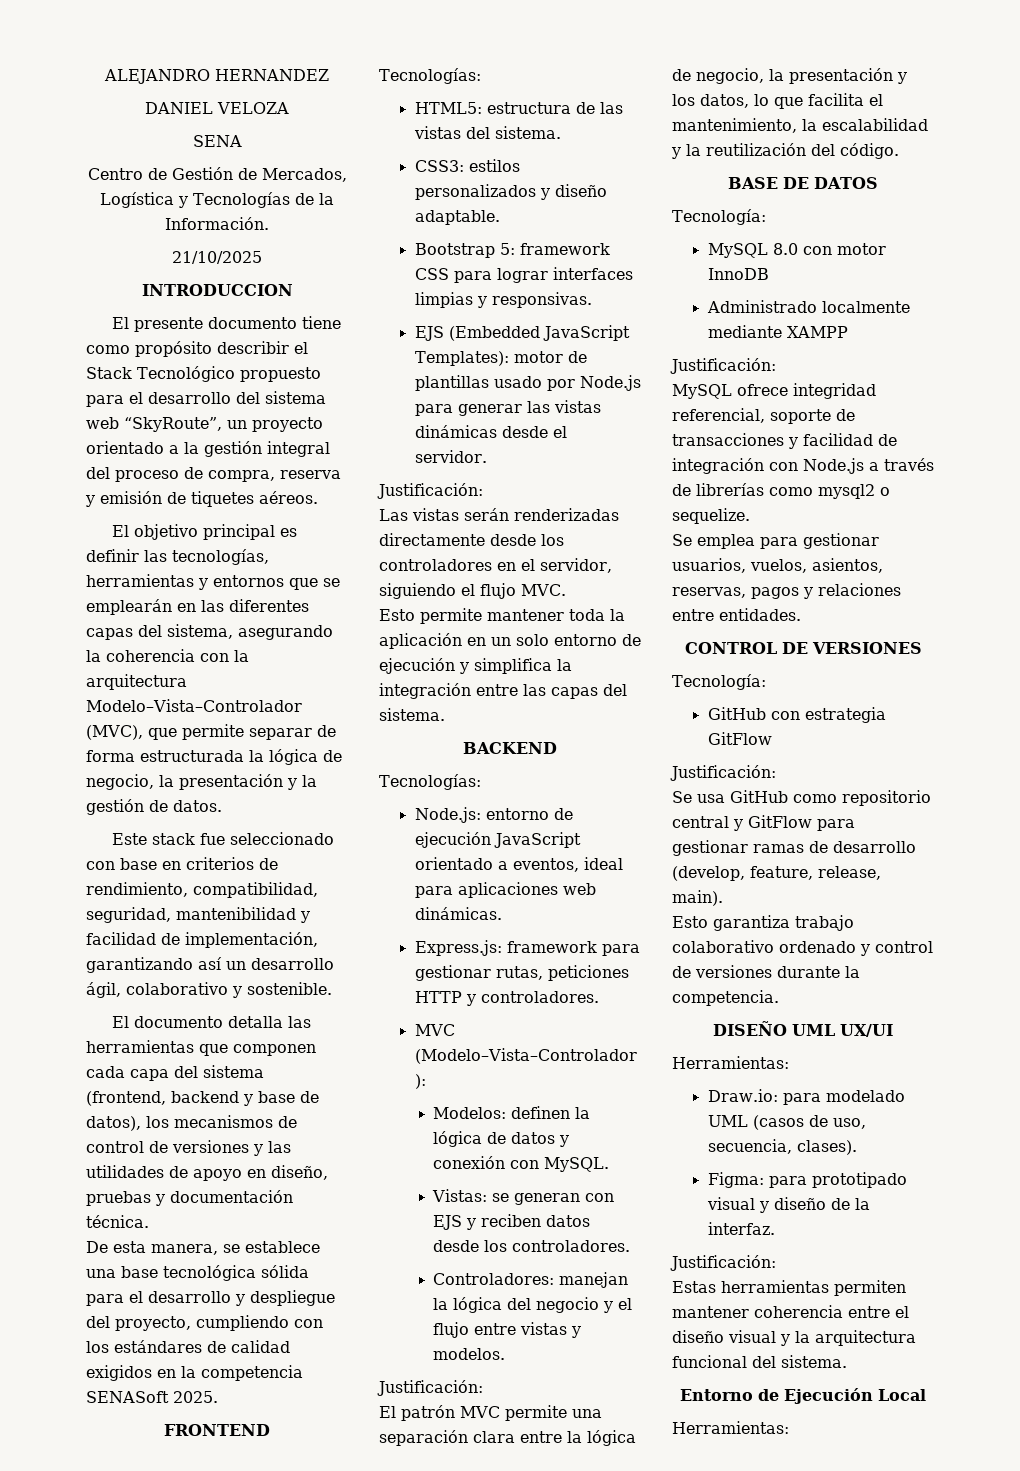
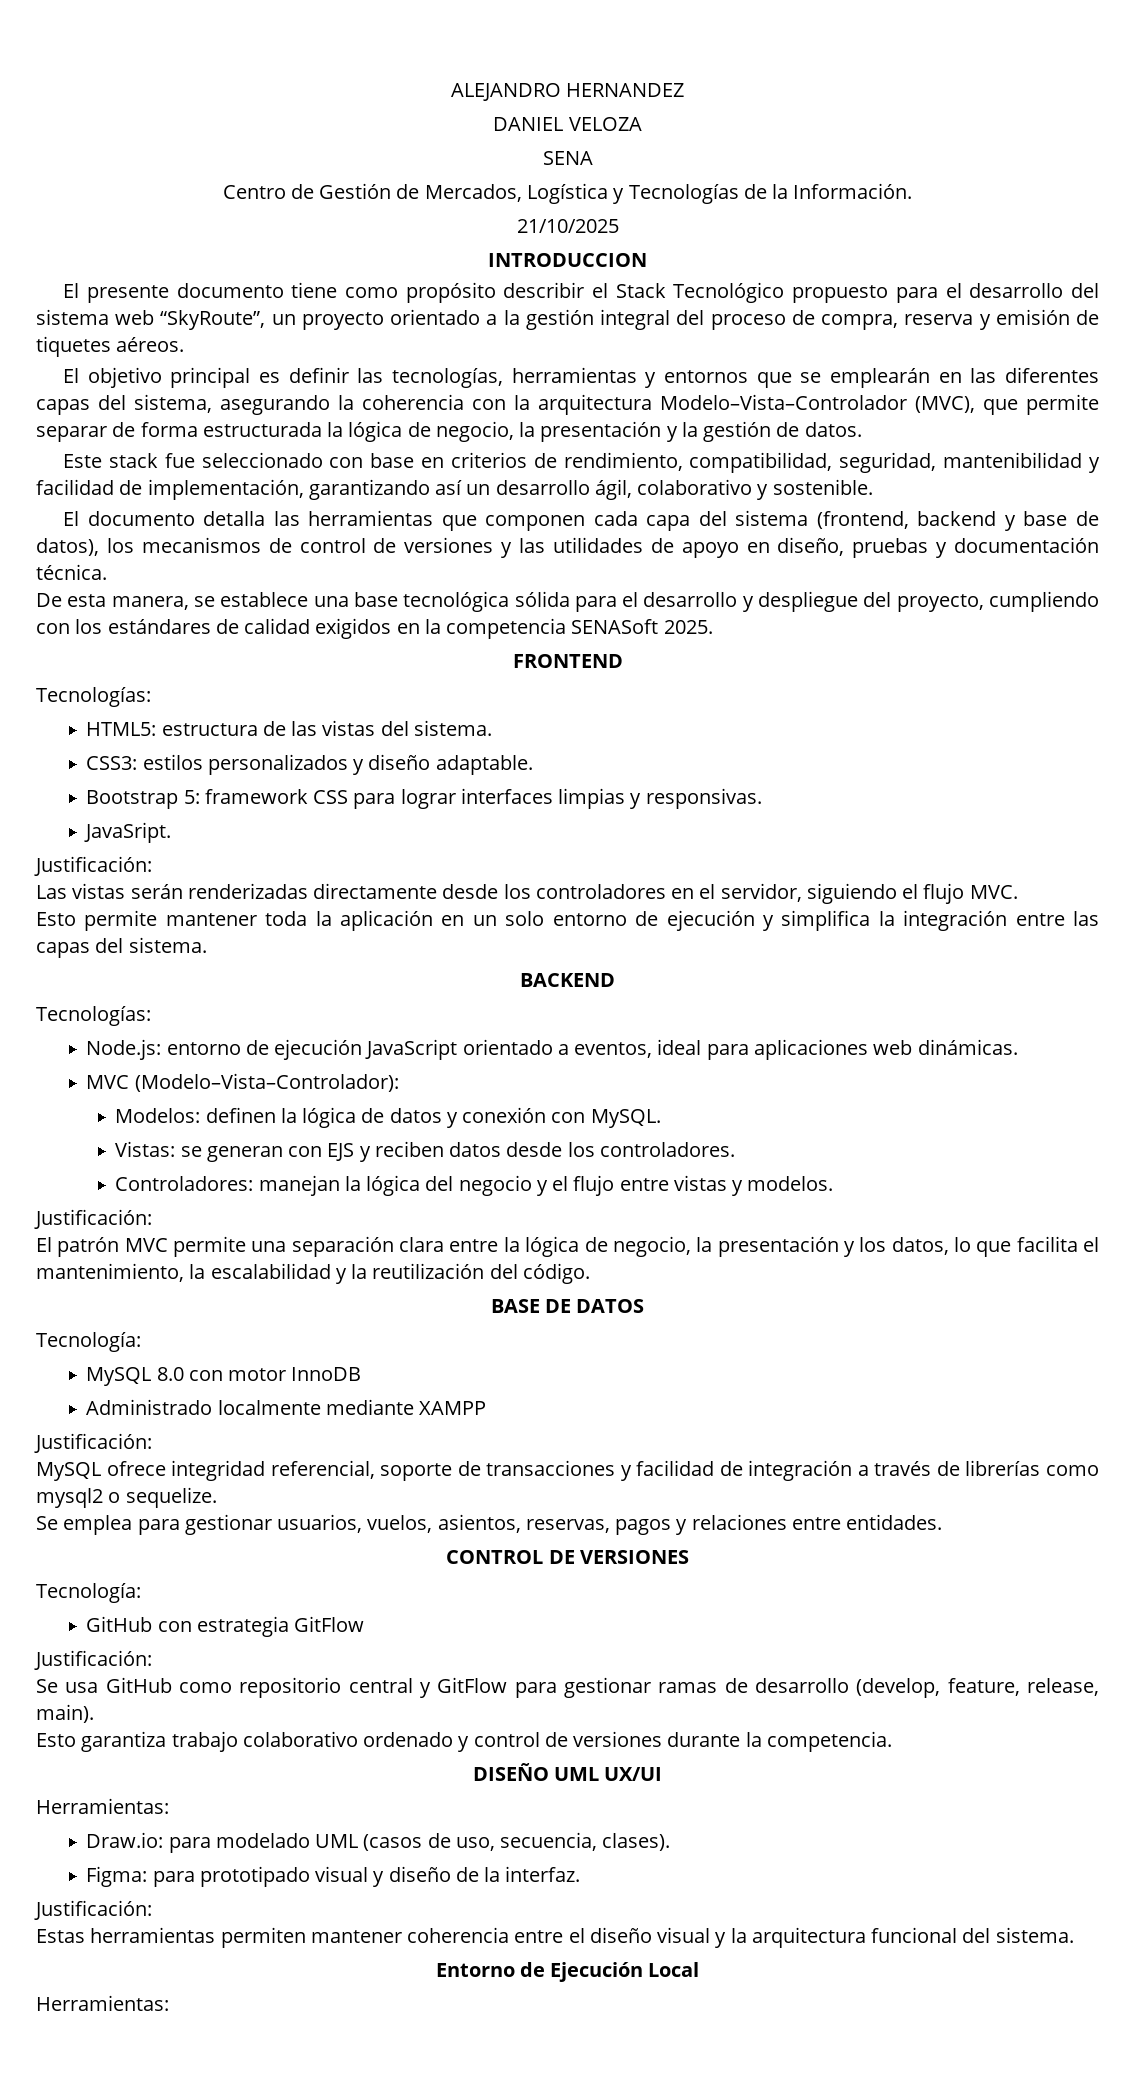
[414,325,630,341] [414,351,587,366] [414,375,641,391] [414,400,601,416] [414,425,567,438] [414,450,487,463] EJS (Embedded JavaScript Templates): motor de plantillas usado por Node.js para generar las vistas dinámicas desde el servidor. -> [84,822,172,843] JavaSript.
[414,940,640,956] [414,965,629,981] [414,991,599,1006] // Express.js: framework para gestionar rutas, peticiones HTTP y controladores. -> (1018, 1047) none
[769,458,864,474] con Node.js -> (853, 1470) none

